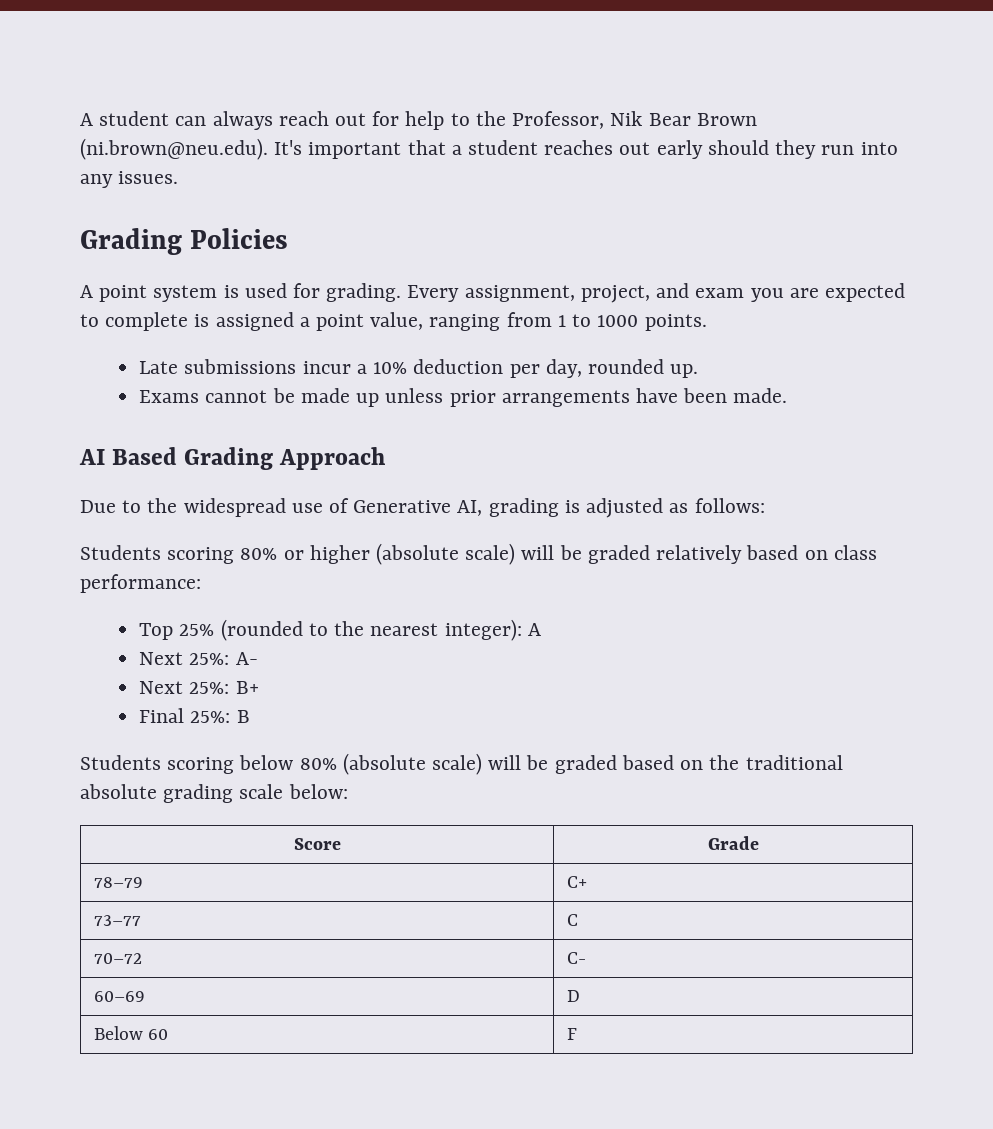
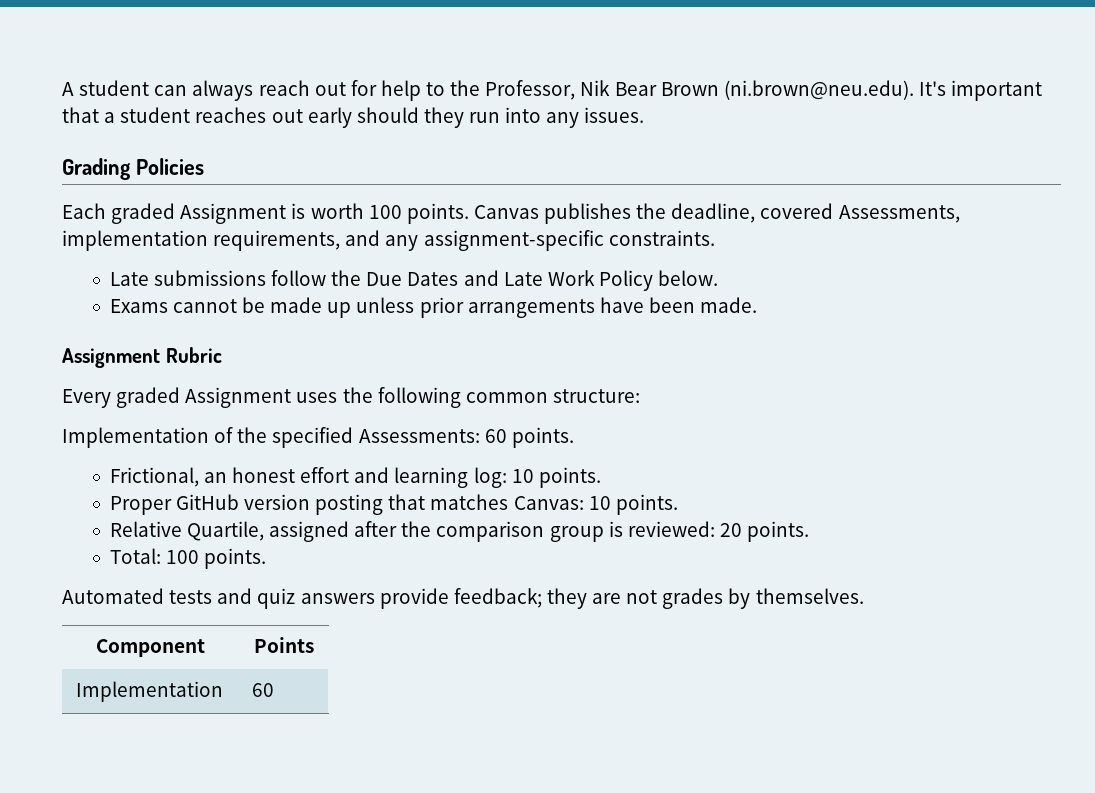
[80,283,905,303] [80,312,707,331] [139,359,699,378] A point system is used for grading. Every assignment, project, and exam you are expected to complete is assigned a point value, ranging from 1 to 1000 points. // Late submissions incur a 10% deduction per day, rounded up. -> [62,203,960,224] [62,230,715,251] [109,270,719,291] Each graded Assignment is worth 100 points. Canvas publishes the deadline, covered Assessments, implementation requirements, and any assignment-specific constraints. // Late submissions follow the Due Dates and Late Work Policy below.
[79,447,386,470] [80,498,765,518] [80,543,877,565] [80,574,201,593] [139,619,541,641] [139,652,258,665] [139,681,259,694] [139,708,250,723] [80,753,843,775] [80,784,348,803] [293,838,341,850] [707,836,759,850] [93,877,143,888] [566,876,587,888] [93,915,141,926] [566,914,578,926] [93,953,142,964] [566,952,586,964] [93,991,145,1002] [566,990,580,1002] [93,1026,169,1040] [566,1028,577,1040] AI Based Grading Approach // Due to the widespread use of Generative AI, grading is adjusted as follows: // Students scoring 80% or higher (absolute scale) will be graded relatively based on class performance: // Top 25% (rounded to the nearest integer): A // Next 25%: A- // Next 25%: B+ // Final 25%: B // Students scoring below 80% (absolute scale) will be graded based on the traditional absolute grading scale below: // Score | Grade // 78–79 | C+ // 73–77 | C // 70–72 | C- // 60–69 | D // Below 60 | F -> [62,347,222,368] [62,387,640,408] [62,427,574,448] [109,467,601,488] [109,494,678,515] [109,521,810,542] [109,548,267,569] [62,588,864,609] [96,639,205,657] [253,637,314,653] [76,681,224,702] [252,683,275,697] Assignment Rubric // Every graded Assignment uses the following common structure: // Implementation of the specified Assessments: 60 points. // Frictional, an honest effort and learning log: 10 points. // Proper GitHub version posting that matches Canvas: 10 points. // Relative Quartile, assigned after the comparison group is reviewed: 20 points. // Total: 100 points. // Automated tests and quiz answers provide feedback; they are not grades by themselves. // Component | Points // Implementation | 60

